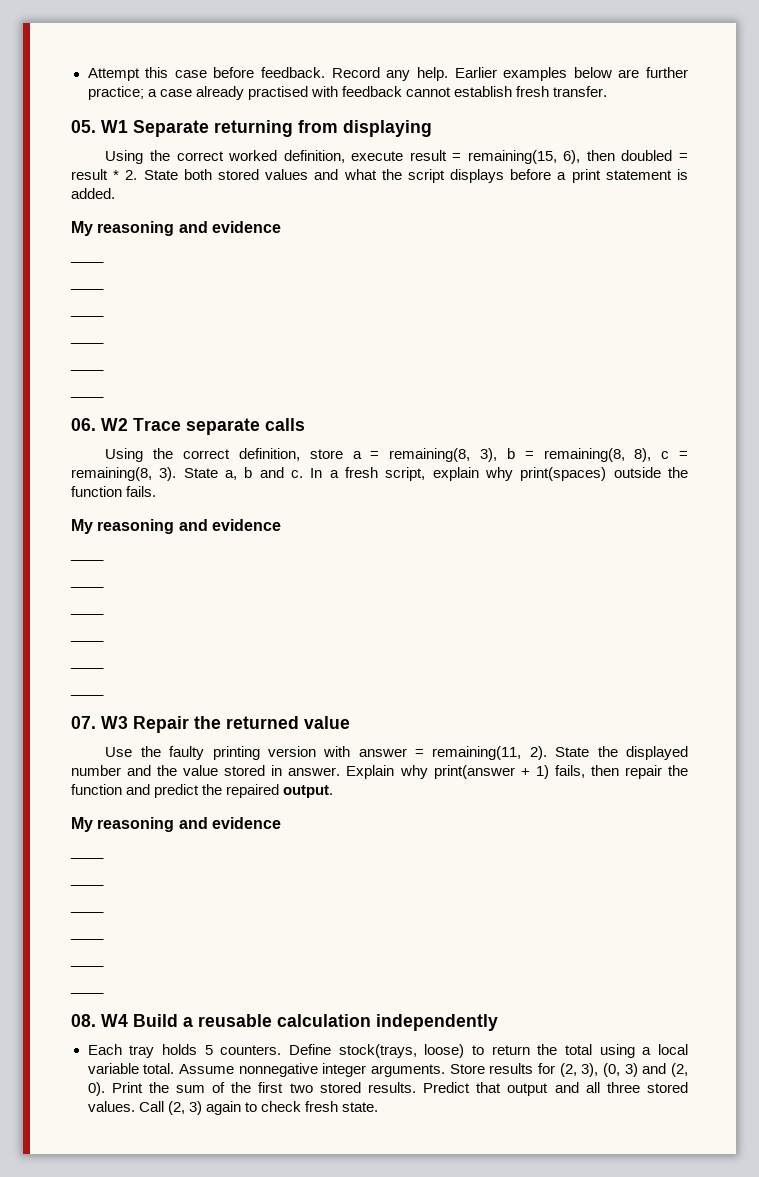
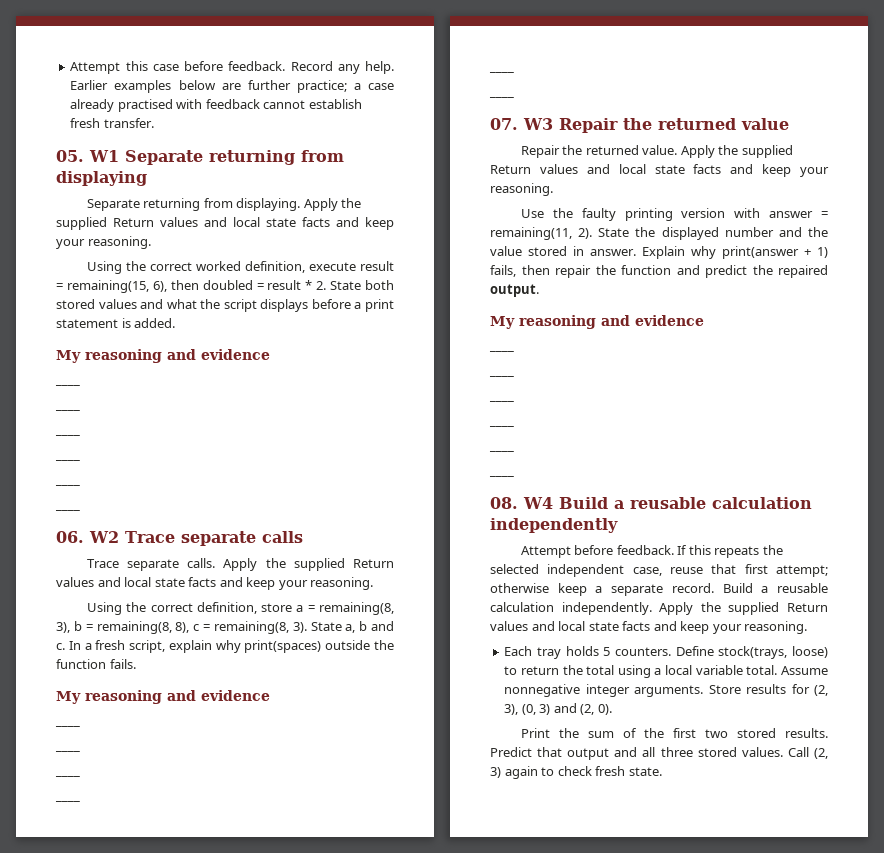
(432, 128) none -> [86,198,362,211] [56,217,394,230] [56,236,151,249] // Separate returning from displaying. Apply the supplied Return values and local state facts and keep your reasoning.
(305, 424) none -> [86,558,395,571] [56,577,374,590] // Trace separate calls. Apply the supplied Return values and local state facts and keep your reasoning.
(350, 722) none -> [520,145,793,158] [490,164,829,177] [490,183,553,196] // Repair the returned value. Apply the supplied Return values and local state facts and keep your reasoning.
(498, 1022) none -> [520,545,783,558] [490,564,828,577] [490,583,828,596] [490,602,828,615] [490,621,808,634] // Attempt before feedback. If this repeats the selected independent case, reuse that first attempt; otherwise keep a separate record. Build a reusable calculation independently. Apply the supplied Return values and local state facts and keep your reasoning.
(105, 1089) none -> (612, 709) //

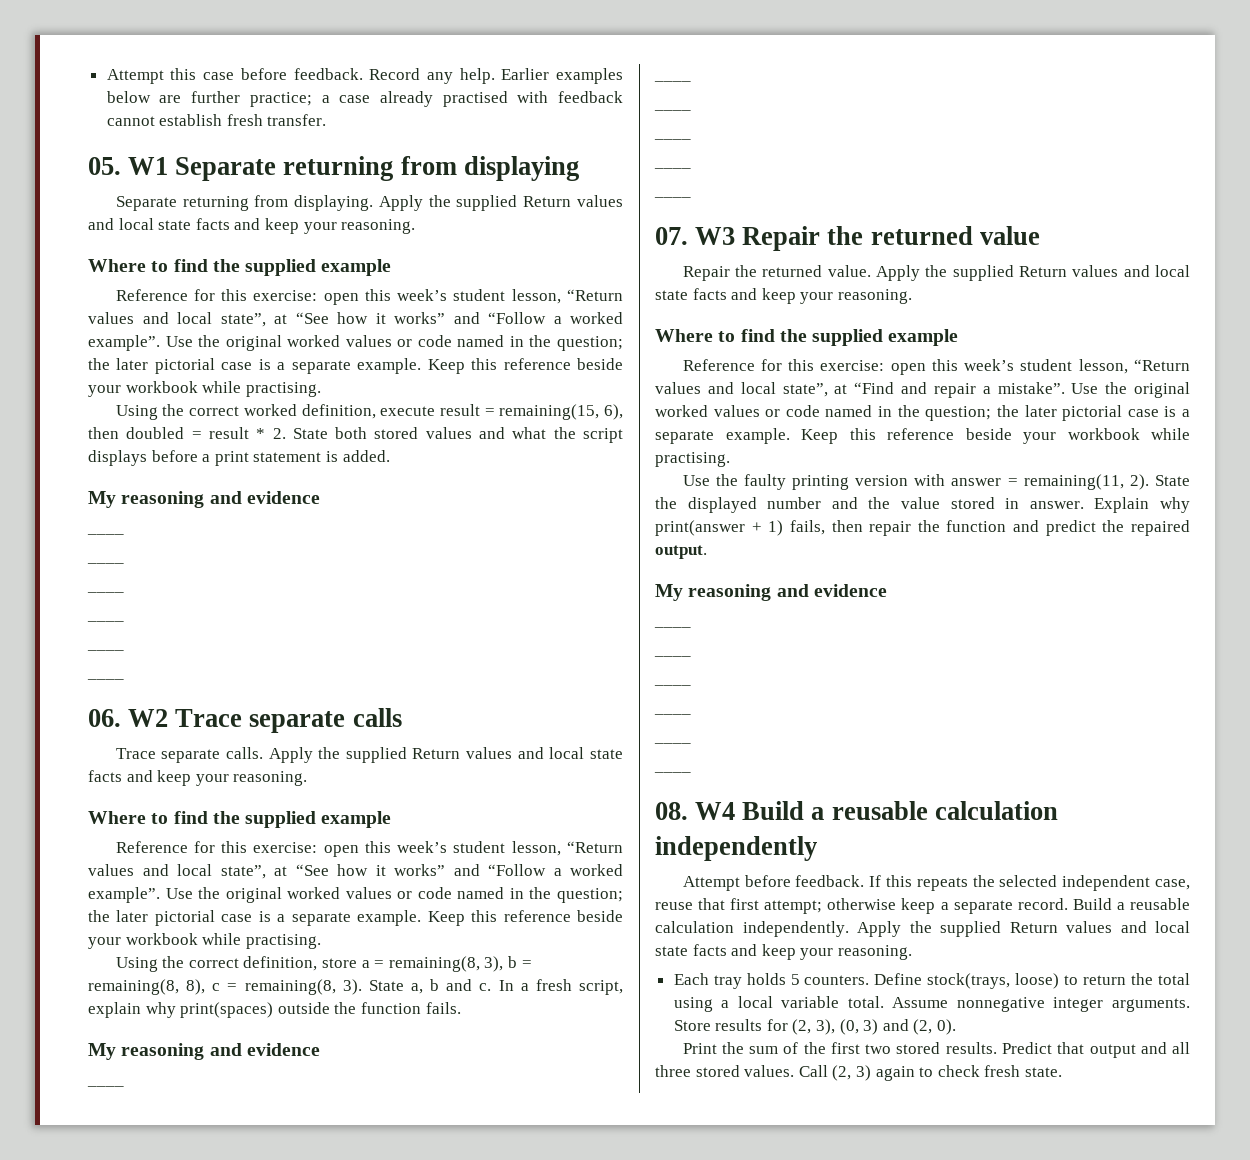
(151, 242) none -> [88,259,392,276] [115,289,624,305] [88,312,623,327] [88,335,623,351] [88,358,623,374] [88,381,321,397] // Where to find the supplied example // Reference for this exercise: open this week’s student lesson, “Return values and local state”, at “See how it works” and “Follow a worked example”. Use the original worked values or code named in the question; the later pictorial case is a separate example. Keep this reference beside your workbook while practising.
(374, 583) none -> [88,811,392,828] [115,841,624,857] [88,864,623,879] [88,887,623,903] [88,910,623,926] [88,933,321,949] // Where to find the supplied example // Reference for this exercise: open this week’s student lesson, “Return values and local state”, at “See how it works” and “Follow a worked example”. Use the original worked values or code named in the question; the later pictorial case is a separate example. Keep this reference beside your workbook while practising.
(553, 189) none -> [655,329,959,346] [682,359,1190,375] [655,382,1190,398] [655,405,1190,421] [655,428,1190,444] [655,452,730,467] // Where to find the supplied example // Reference for this exercise: open this week’s student lesson, “Return values and local state”, at “Find and repair a mistake”. Use the original worked values or code named in the question; the later pictorial case is a separate example. Keep this reference beside your workbook while practising.

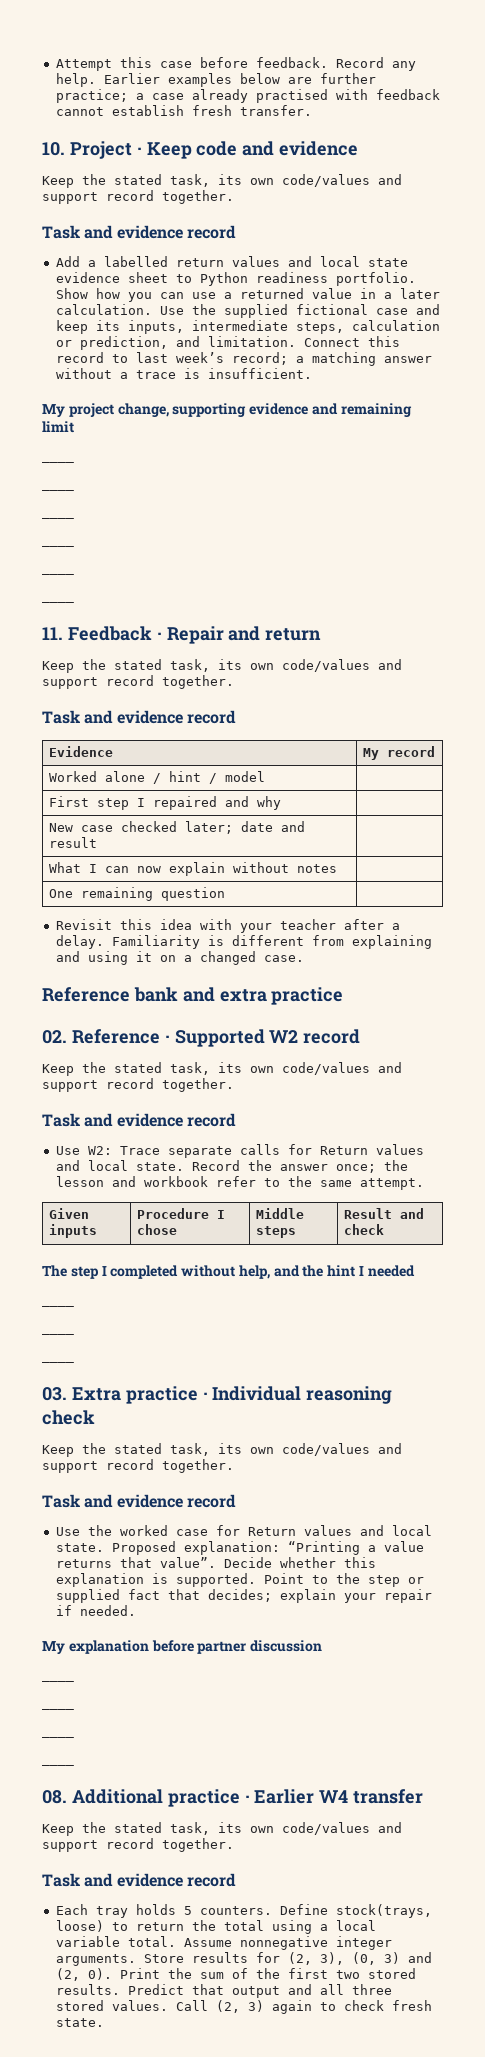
[88,156,579,181] [115,195,623,211] [88,218,416,234] [88,259,392,276] [115,289,624,305] [88,312,623,327] [88,335,623,351] [88,358,623,374] [88,381,321,397] [115,404,623,420] [88,427,624,443] [88,450,390,466] [88,491,320,508] [87,533,124,535] [87,562,124,564] [87,591,124,593] [87,620,124,622] [87,649,124,651] [87,678,124,680] [88,708,402,733] [115,747,623,763] [88,770,308,786] [88,811,392,828] [115,841,624,857] [88,864,623,879] [88,887,623,903] [88,910,623,926] [88,933,321,949] [115,956,532,972] [88,979,624,995] [88,1002,461,1018] [88,1043,320,1060] [87,1085,124,1087] [654,80,691,82] [654,109,691,111] [654,138,691,140] [654,167,691,169] [654,196,691,198] [655,226,1040,251] [682,265,1190,281] [655,288,912,304] [655,329,959,346] [682,359,1190,375] [655,382,1190,398] [655,405,1190,421] [655,428,1190,444] [655,452,730,467] [682,474,1190,490] [655,497,1190,513] [655,520,1190,536] [655,545,707,559] [655,584,887,601] [654,626,691,628] [654,655,691,657] 05. W1 Separate returning from displaying // Separate returning from displaying. Apply the supplied Return values and local state facts and keep your reasoning. // Where to find the supplied example // Reference for this exercise: open this week’s student lesson, “Return values and local state”, at “See how it works” and “Follow a worked example”. Use the original worked values or code named in the question; the later pictorial case is a separate example. Keep this reference beside your workbook while practising. // Using the correct worked definition, execute result = remaining(15, 6), then doubled = result * 2. State both stored values and what the script displays before a print statement is added. // My reasoning and evidence // ____ // ____ // ____ // ____ // ____ // ____ // 06. W2 Trace separate calls // Trace separate calls. Apply the supplied Return values and local state facts and keep your reasoning. // Where to find the supplied example // Reference for this exercise: open this week’s student lesson, “Return values and local state”, at “See how it works” and “Follow a worked example”. Use the original worked values or code named in the question; the later pictorial case is a separate example. Keep this reference beside your workbook while practising. // Using the correct definition, store a = remaining(8, 3), b = remaining(8, 8), c = remaining(8, 3). State a, b and c. In a fresh script, explain why print(spaces) outside the function fails. // My reasoning and evidence // ____ // ____ // ____ // ____ // ____ // ____ // 07. W3 Repair the returned value // Repair the returned value. Apply the supplied Return values and local state facts and keep your reasoning. // Where to find the supplied example // Reference for this exercise: open this week’s student lesson, “Return values and local state”, at “Find and repair a mistake”. Use the original worked values or code named in the question; the later pictorial case is a separate example. Keep this reference beside your workbook while practising. // Use the faulty printing version with answer = remaining(11, 2). State the displayed number and the value stored in answer. Explain why print(answer + 1) fails, then repair the function and predict the repaired output. // My reasoning and evidence // ____ // ____ -> [42,141,359,159] [42,174,402,188] [42,190,234,204] [42,225,236,239] [55,256,408,267] [55,272,416,286] [55,288,440,302] [55,304,440,318] [55,320,440,334] [55,336,400,350] [55,352,432,366] [55,368,312,379] [42,403,412,417] [42,421,74,433] [42,460,74,463] [42,488,74,491] [42,516,74,519] [42,544,74,547] [42,572,74,575] [42,600,74,603] [42,626,322,644] [42,659,402,673] [42,675,234,689] [42,710,236,724] [48,746,113,757] [362,746,435,760] [48,771,265,784] [48,796,281,810] [48,821,305,834] [48,837,97,848] [48,862,337,876] [48,887,225,901] [55,919,400,933] [55,935,432,949] [55,951,304,965] [42,987,344,1005] [42,1029,361,1047] [42,1062,402,1076] [42,1078,234,1092] [42,1113,236,1127] [55,1144,424,1158] [55,1160,408,1173] [55,1176,424,1190] [48,1208,89,1219] [48,1224,97,1238] [136,1208,225,1219] [136,1224,177,1235] [255,1208,304,1219] [255,1226,296,1238] [343,1208,424,1219] [343,1224,384,1235] [42,1265,415,1279] [42,1304,74,1307] [42,1332,74,1335] [42,1360,74,1363] [42,1386,393,1404] [42,1410,95,1425] [42,1443,402,1457] [42,1459,234,1473] [42,1494,236,1508] [55,1525,432,1536] [55,1541,424,1555] [55,1557,376,1568] [55,1573,424,1587] [55,1589,432,1603] [55,1605,136,1616] [42,1640,323,1654] 10. Project · Keep code and evidence // Keep the stated task, its own code/values and support record together. // Task and evidence record // Add a labelled return values and local state evidence sheet to Python readiness portfolio. Show how you can use a returned value in a later calculation. Use the supplied fictional case and keep its inputs, intermediate steps, calculation or prediction, and limitation. Connect this record to last week’s record; a matching answer without a trace is insufficient. // My project change, supporting evidence and remaining limit // ____ // ____ // ____ // ____ // ____ // ____ // 11. Feedback · Repair and return // Keep the stated task, its own code/values and support record together. // Task and evidence record // Evidence | My record // Worked alone / hint / model | // First step I repaired and why | // New case checked later; date and result | // What I can now explain without notes | // One remaining question | // Revisit this idea with your teacher after a delay. Familiarity is different from explaining and using it on a changed case. // Reference bank and extra practice // 02. Reference · Supported W2 record // Keep the stated task, its own code/values and support record together. // Task and evidence record // Use W2: Trace separate calls for Return values and local state. Record the answer once; the lesson and workbook refer to the same attempt. // Given inputs | Procedure I chose | Middle steps | Result and check // The step I completed without help, and the hint I needed // ____ // ____ // ____ // 03. Extra practice · Individual reasoning check // Keep the stated task, its own code/values and support record together. // Task and evidence record // Use the worked case for Return values and local state. Proposed explanation: “Printing a value returns that value”. Decide whether this explanation is supported. Point to the step or supplied fact that decides; explain your repair if needed. // My explanation before partner discussion
[695,801,1058,820] [655,836,817,861] [682,875,1190,891] [655,898,1190,914] [655,921,1190,937] [655,944,912,960] W4 Build a reusable calculation independently // Attempt before feedback. If this repeats the selected independent case, reuse that first attempt; otherwise keep a separate record. Build a reusable calculation independently. Apply the supplied Return values and local state facts and keep your reasoning. -> [71,1789,424,1807] [42,1822,402,1836] [42,1838,234,1852] [42,1873,236,1887] Additional practice · Earlier W4 transfer // Keep the stated task, its own code/values and support record together. // Task and evidence record
(957, 1027) // -> (112, 1974) none

